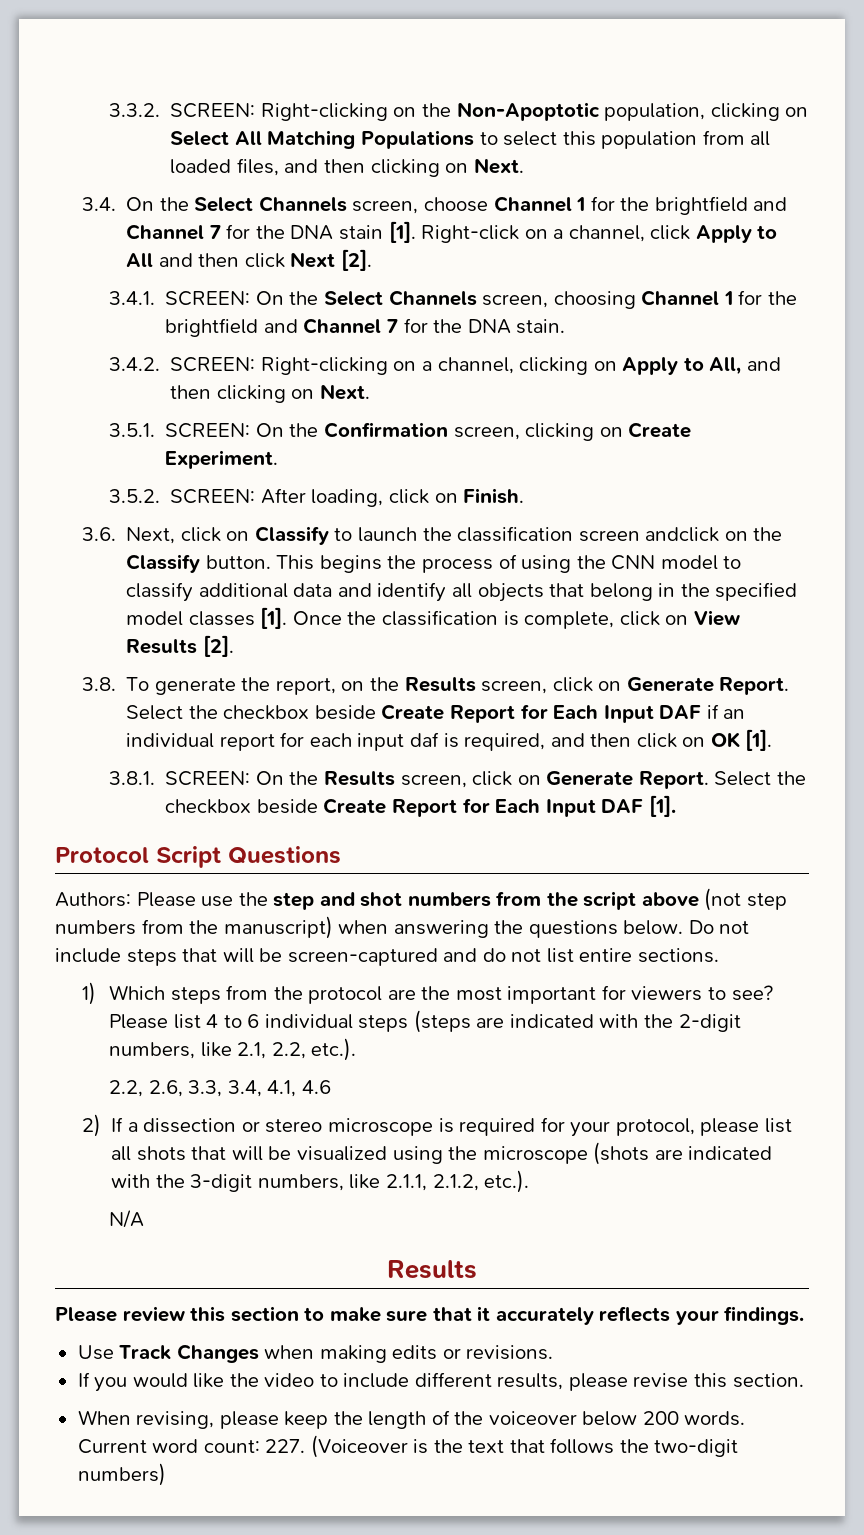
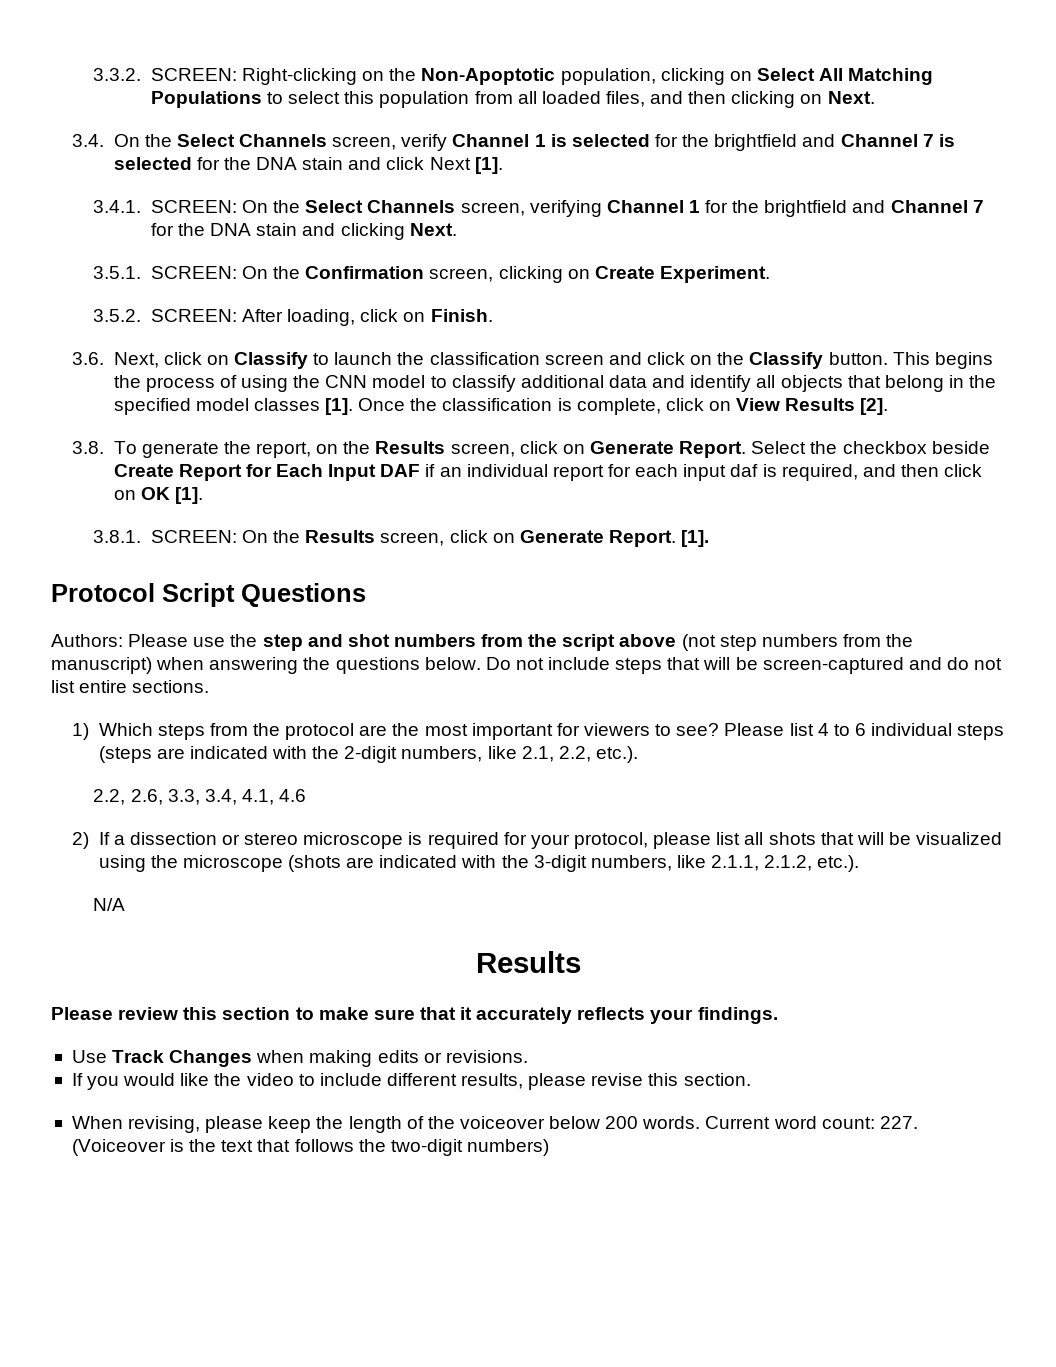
[423,197,488,212] choose -> [401,134,955,151] [113,157,503,174] [93,200,602,217] verify Channel 1 is selected for the brightfield and Channel 7 is selected for the DNA stain and click Next [1]. // 3.4.1. SCREEN: On the Select Channels screen, verifying
[388,221,778,243] [126,249,372,271] [109,290,797,309] [165,318,566,337] [109,357,781,375] [170,385,315,403] [1]. Right-click on a channel, click Apply to All and then click Next [2]. // 3.4.1. SCREEN: On the Select Channels screen, choosing Channel 1 for the brightfield and Channel 7 for the DNA stain. // 3.4.2. SCREEN: Right-clicking on a channel, clicking on Apply to All, and then clicking on -> [302,223,405,240] and clicking
[645,527,720,542] andclick -> [608,352,685,365] and click
[714,771,806,786] [165,798,644,817] Select the checkbox beside Create Report for Each Input DAF -> (676, 538) none

